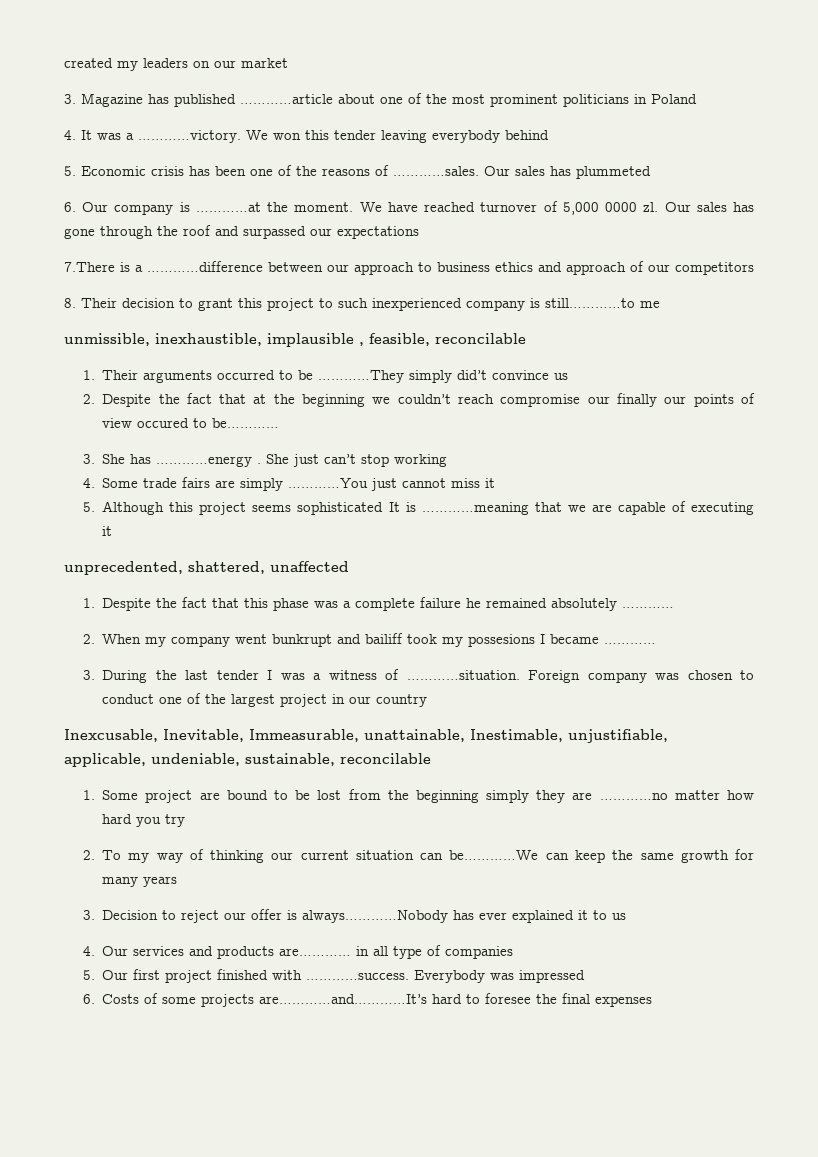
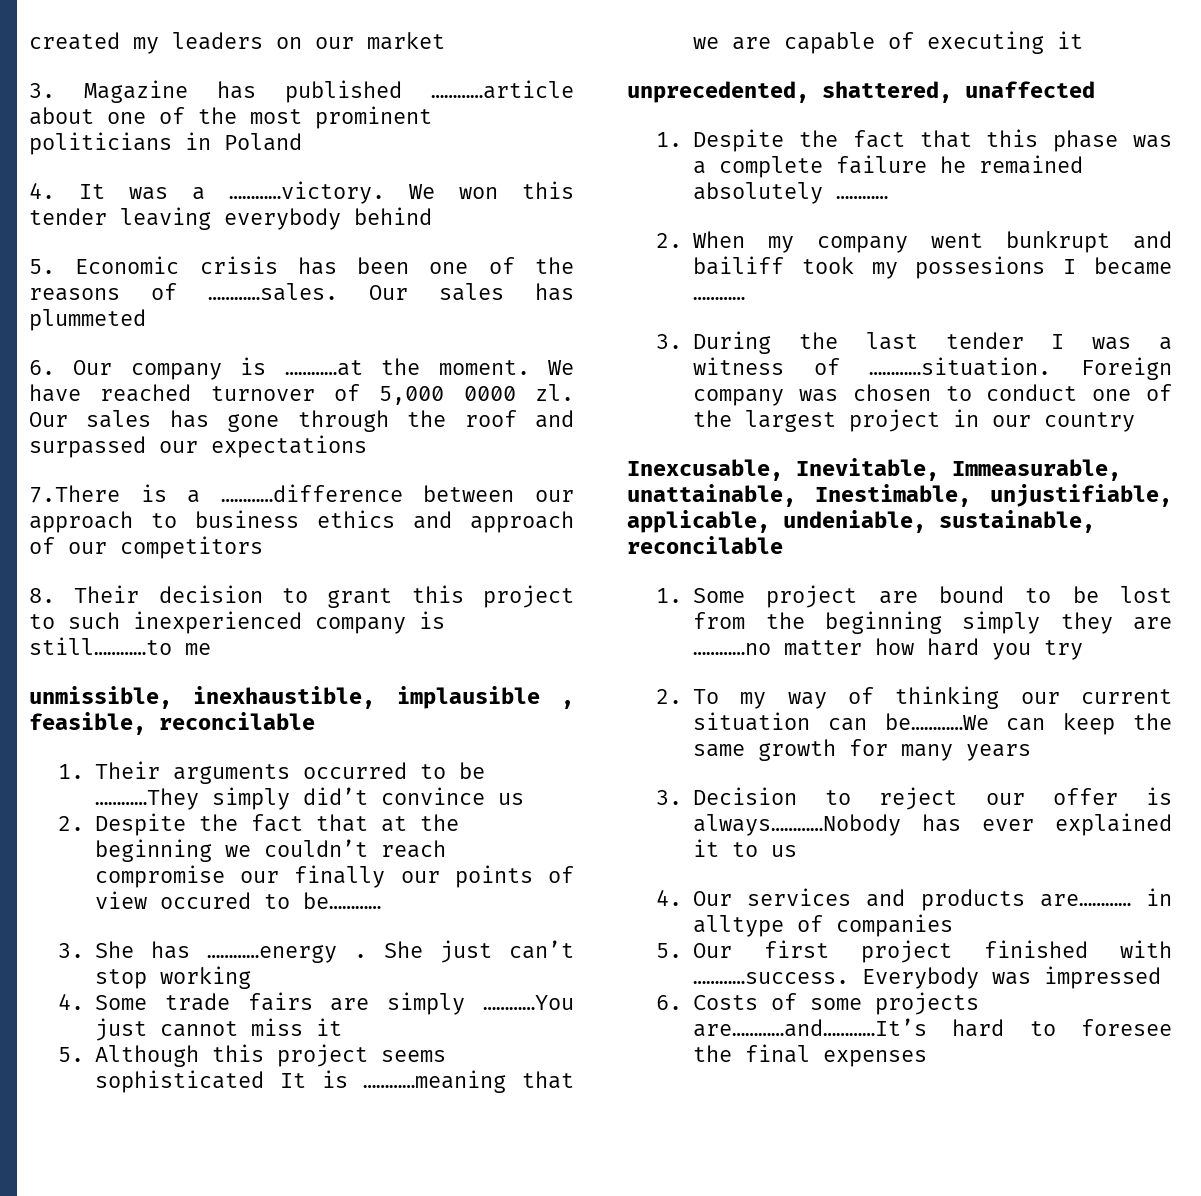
[373,946,423,959] all type -> [693,915,785,937] alltype

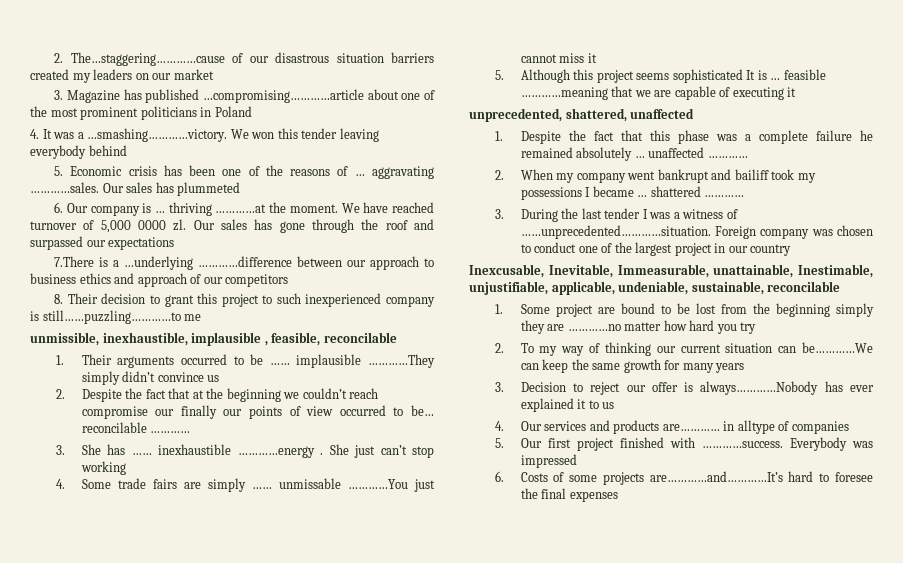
(29, 41) none -> [54,52,434,66] 2. The…staggering…………cause of our disastrous situation barriers
[431,80,574,99] …………article -> [202,89,364,103] …compromising…………article
[229,181,385,204] …………victory. -> [87,128,228,142] …smashing…………victory.
(177, 291) none -> [354,166,435,179] … aggravating
(267, 366) none -> [155,202,212,216] … thriving
(201, 496) none -> [124,256,194,270] …underlying
[29,637,172,655] still…………to -> [42,310,181,324] still……puzzling…………to
(486, 770) none -> [269,354,362,368] …… implausible
[303,787,369,805] did’t -> [122,371,156,382] didn’t
[160,892,382,909] occured to be………… -> [339,405,434,416] [81,422,191,433] occurred to be… reconcilable …………
(191, 950) none -> [131,444,232,455] …… inexhaustible
(466, 1003) none -> [251,478,341,489] …… unmissable
(348, 1079) none -> [770,69,826,80] … feasible
(824, 193) none -> [634,147,705,158] … unaffected
[1006,231,1111,253] bunkrupt -> [657,169,709,183] bankrupt
[915,256,1046,279] possesions -> [520,187,582,200] possessions
(1172, 266) none -> [637,186,701,197] … shattered
[869,357,1052,376] …………situation. -> [520,225,711,239] ……unprecedented…………situation.

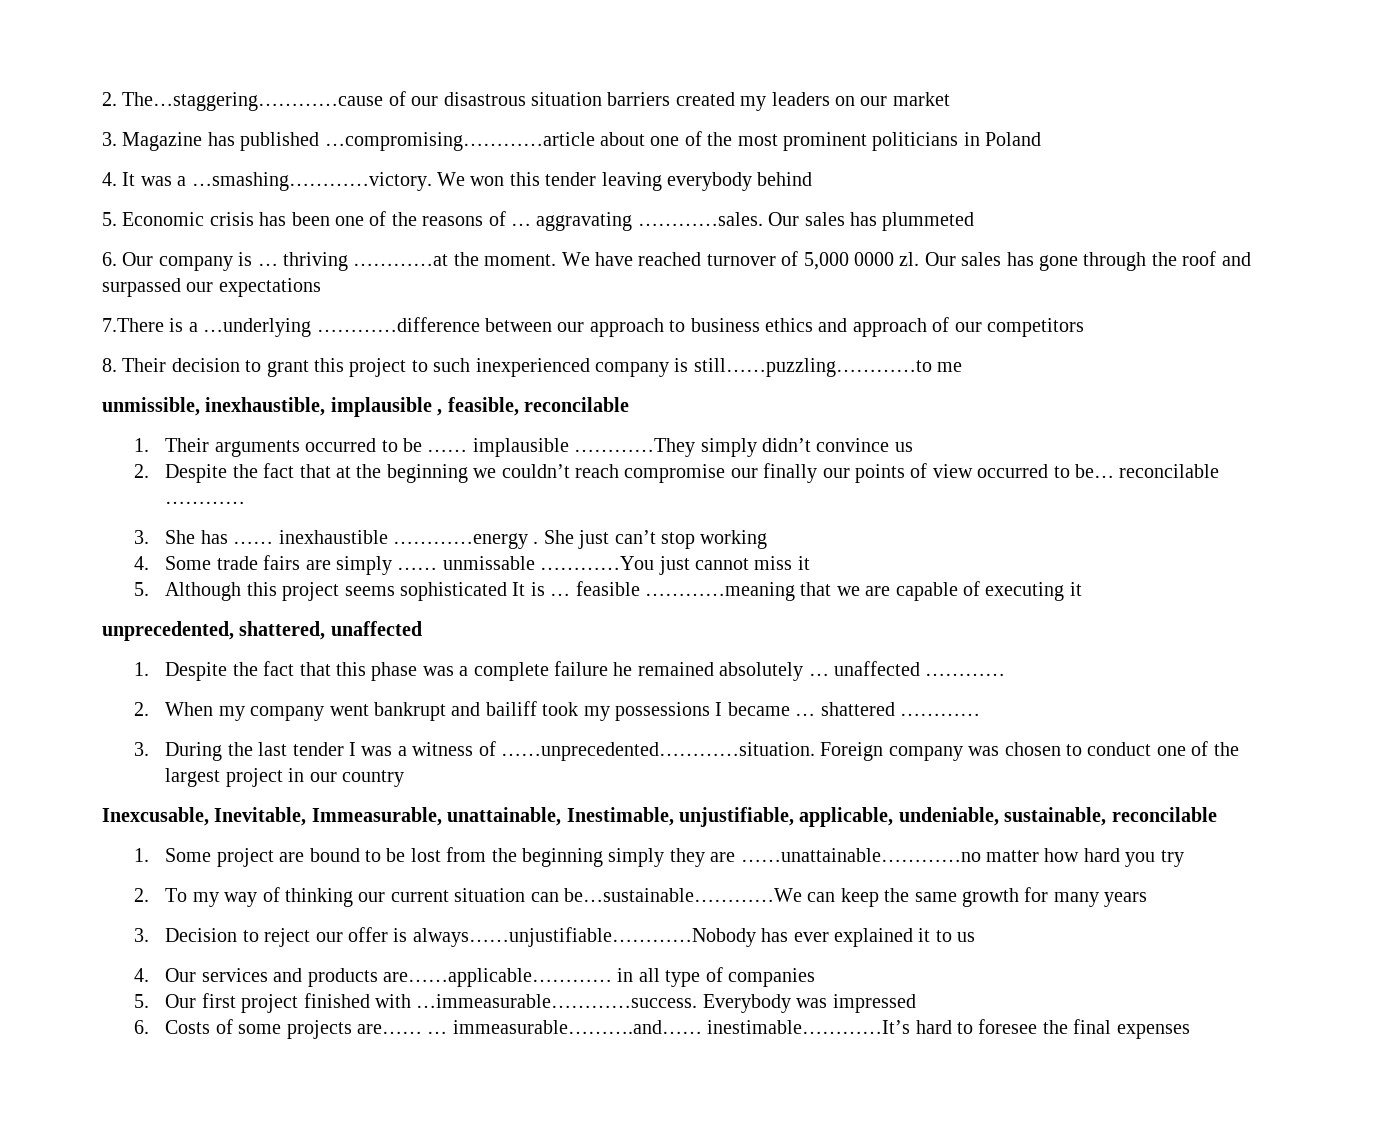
[567,324,621,331] …………no -> [740,848,981,862] ……unattainable…………no
[802,342,873,353] be…………We -> [563,888,802,902] be…sustainable…………We
[700,381,819,395] always…………Nobody -> [412,927,756,947] always……unjustifiable…………Nobody
[662,420,775,434] are………… in alltype -> [382,968,701,987] are……applicable………… in all type
[701,441,783,448] …………success. -> [416,994,698,1008] …immeasurable…………success.
[649,471,783,482] are…………and…………It’s -> [356,1020,911,1034] are…… … immeasurable……….and…… inestimable…………It’s

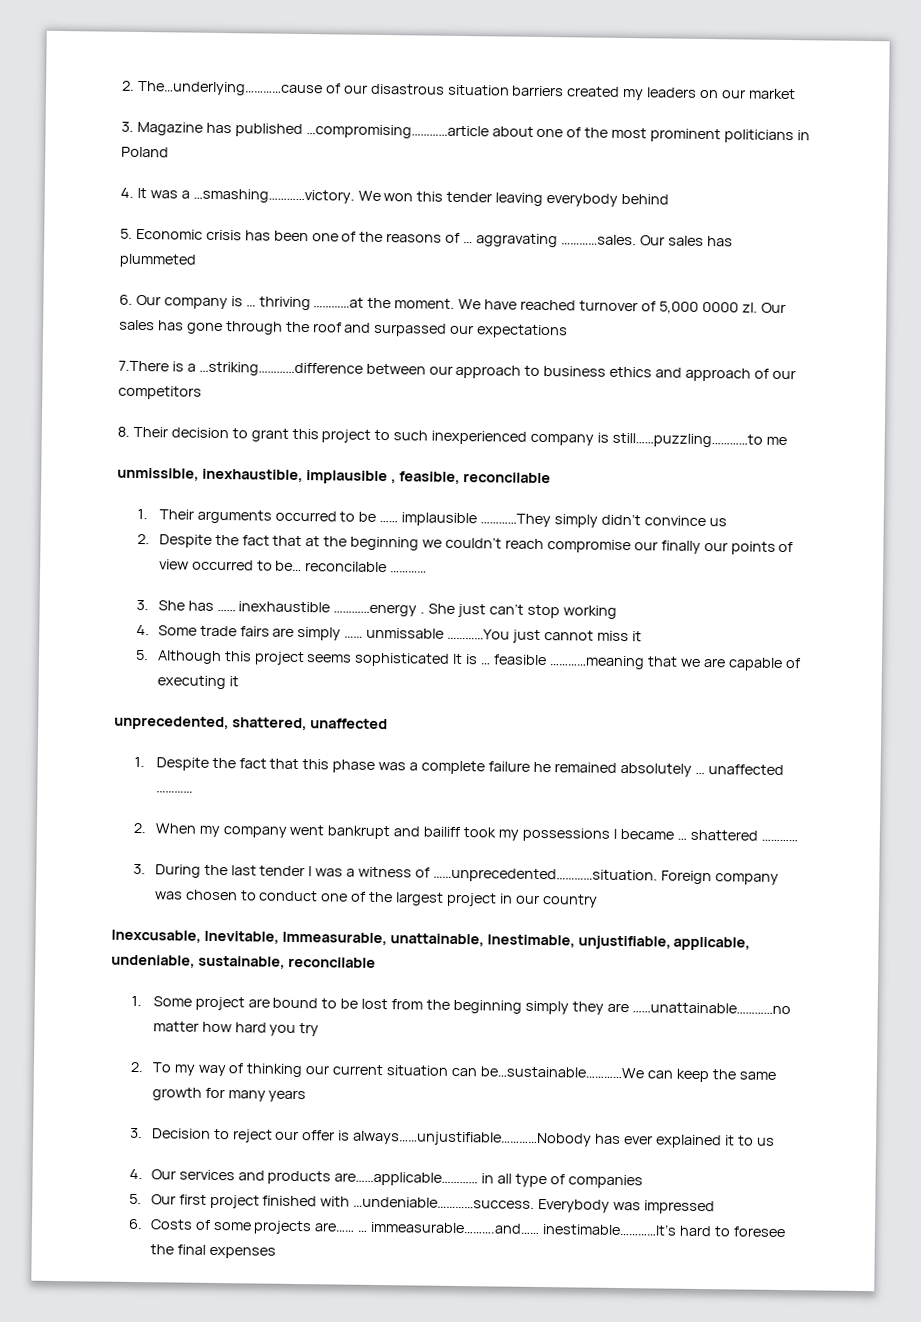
[102,92,384,111] 2. The…staggering…………cause -> [122,80,323,97] 2. The…underlying…………cause
[203,317,480,337] …underlying …………difference -> [198,361,363,377] …striking…………difference
[416,994,698,1008] …immeasurable…………success. -> [353,1196,536,1209] …undeniable…………success.

